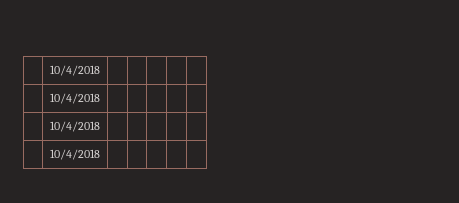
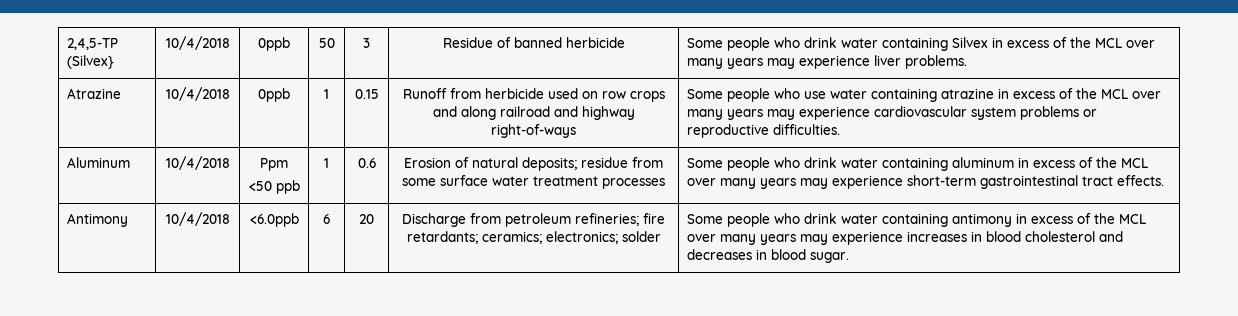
[50,65,100,76] [50,93,100,104] [50,121,100,132] [50,149,100,160] | 10/4/2018 | | | | | // | 10/4/2018 | | | | | // | 10/4/2018 | | | | | // | 10/4/2018 | | | | | -> [67,38,119,50] [67,55,115,69] [165,36,230,50] [258,37,290,51] [318,38,335,48] [363,38,370,48] [442,37,625,48] [687,37,1156,51] [687,55,968,69] [67,88,122,99] [165,87,230,101] [258,88,290,102] [324,89,329,99] [354,89,379,99] [402,88,665,102] [432,106,635,120] [490,124,576,138] [687,88,1162,102] [687,106,1098,120] [687,124,841,138] [67,157,131,168] [165,156,230,170] [260,158,288,171] [248,180,300,194] [324,158,329,168] [357,158,376,168] [403,157,663,171] [401,175,665,189] [687,157,1149,171] [687,175,1165,189] [67,213,129,227] [165,212,230,226] [249,213,299,227] [323,214,330,224] [359,214,374,224] [401,213,665,227] [406,231,661,244] [687,213,1147,227] [687,231,1124,245] [687,249,850,263] 2,4,5-TP (Silvex} | 10/4/2018 | 0ppb | 50 | 3 | Residue of banned herbicide | Some people who drink water containing Silvex in excess of the MCL over many years may experience liver problems. // Atrazine | 10/4/2018 | 0ppb | 1 | 0.15 | Runoff from herbicide used on row crops and along railroad and highway right-of-ways | Some people who use water containing atrazine in excess of the MCL over many years may experience cardiovascular system problems or reproductive difficulties. // Aluminum | 10/4/2018 | Ppm // <50 ppb | 1 | 0.6 | Erosion of natural deposits; residue from some surface water treatment processes | Some people who drink water containing aluminum in excess of the MCL over many years may experience short-term gastrointestinal tract effects. // Antimony | 10/4/2018 | <6.0ppb | 6 | 20 | Discharge from petroleum refineries; fire retardants; ceramics; electronics; solder | Some people who drink water containing antimony in excess of the MCL over many years may experience increases in blood cholesterol and decreases in blood sugar.

